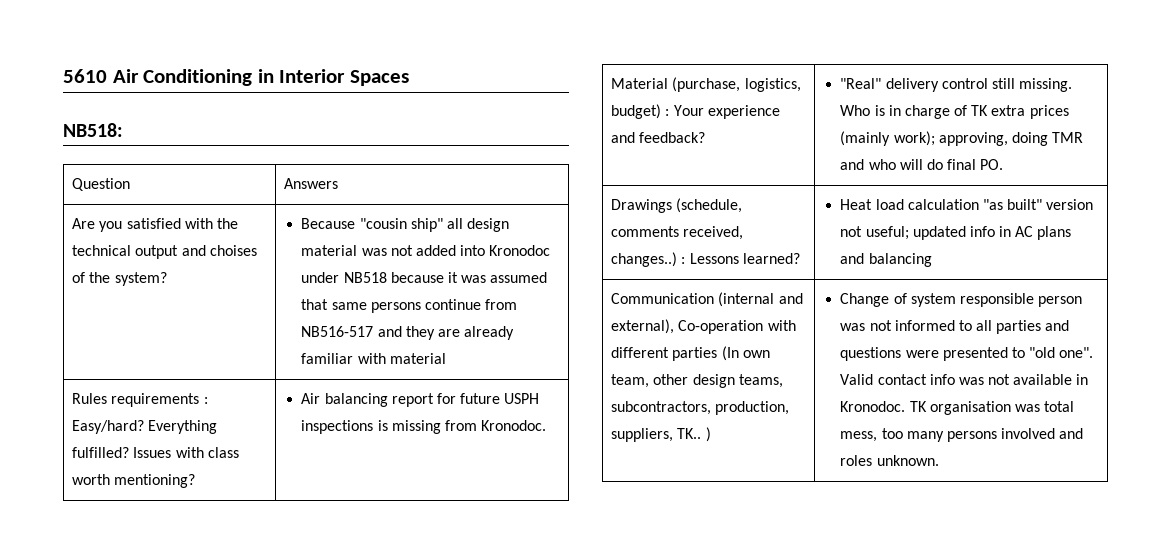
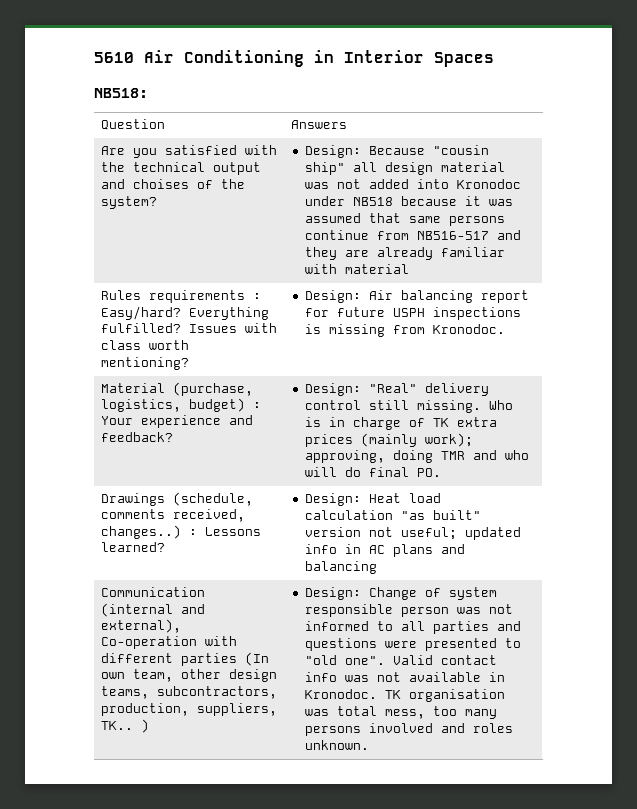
(167, 279) none -> [304,145,361,158] Design:
(196, 481) none -> [304,290,361,303] Design:
(706, 137) none -> [304,383,361,396] Design:
(800, 258) none -> [304,493,361,506] Design:
(711, 434) none -> [304,587,361,600] Design:

